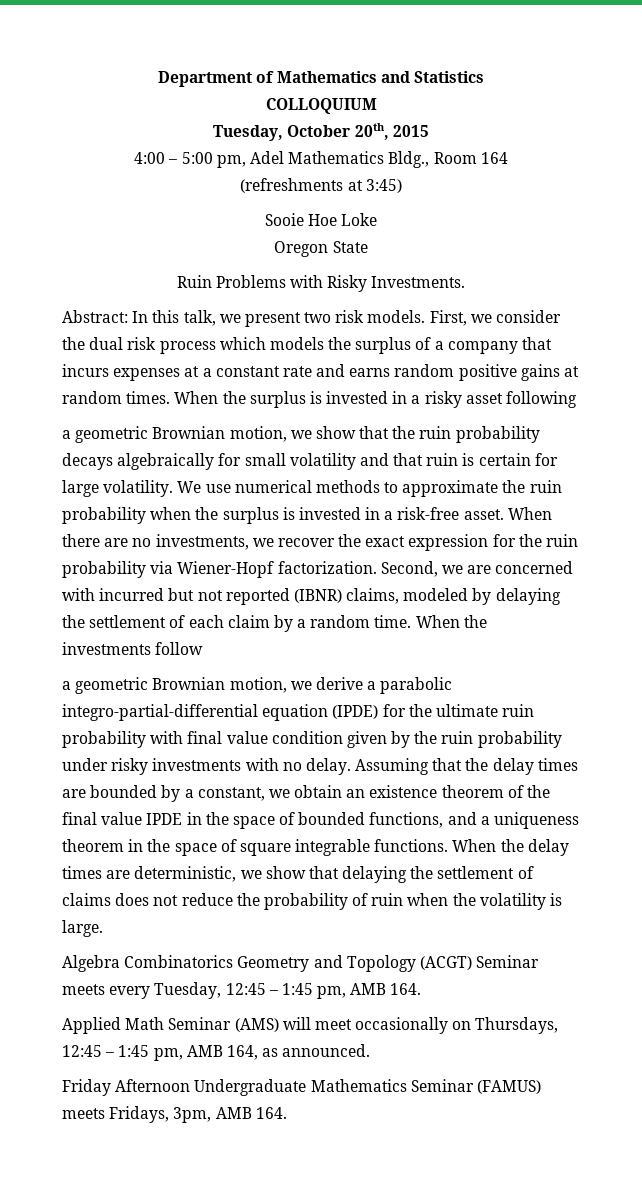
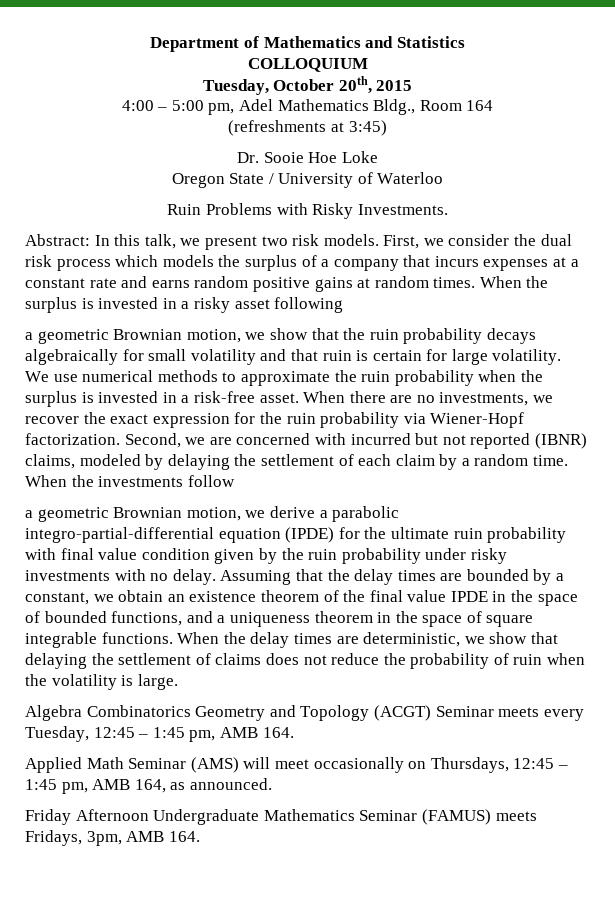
(402, 186) none -> [237,152,260,163] Dr.
(368, 247) none -> [268,172,444,188] / University of Waterloo

